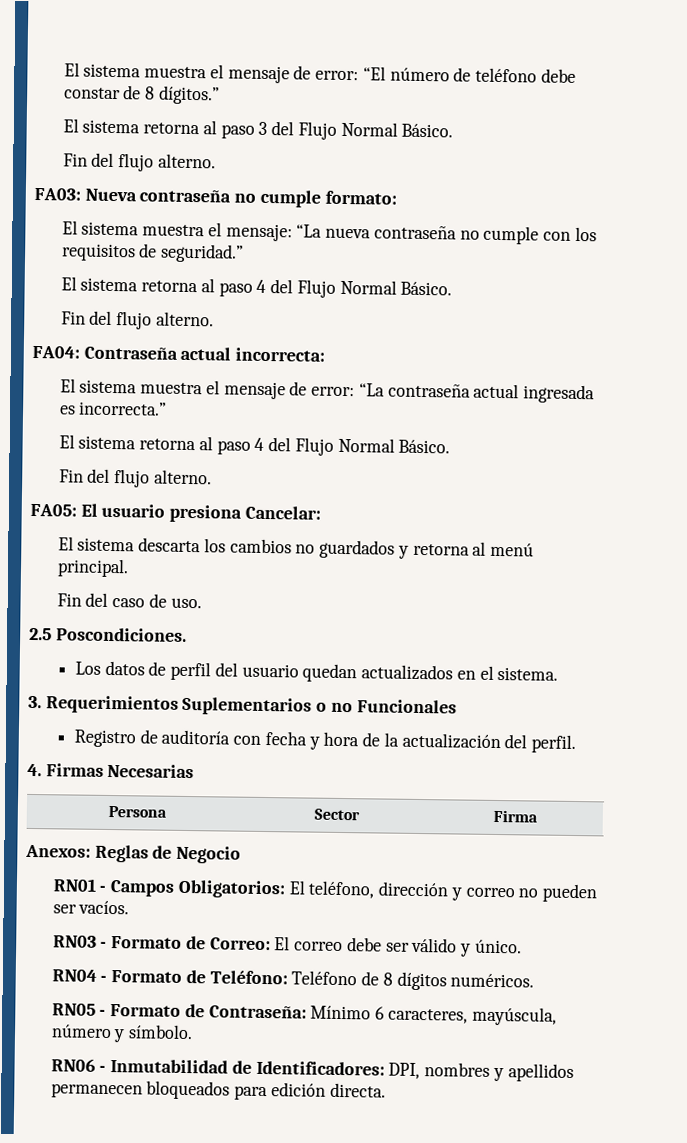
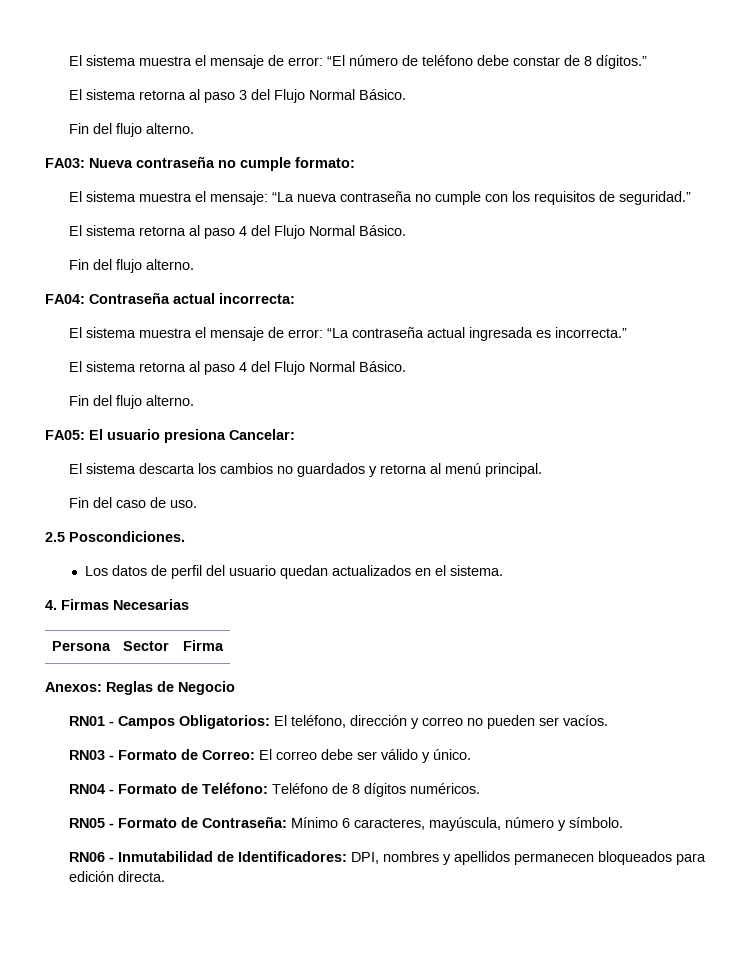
[28,695,457,716] [73,729,576,754] // 3. Requerimientos Suplementarios o no Funcionales // Registro de auditoría con fecha y hora de la actualización del perfil. -> (504, 570) none

